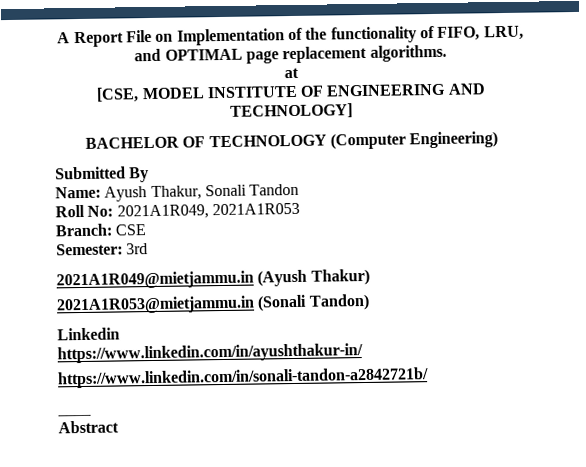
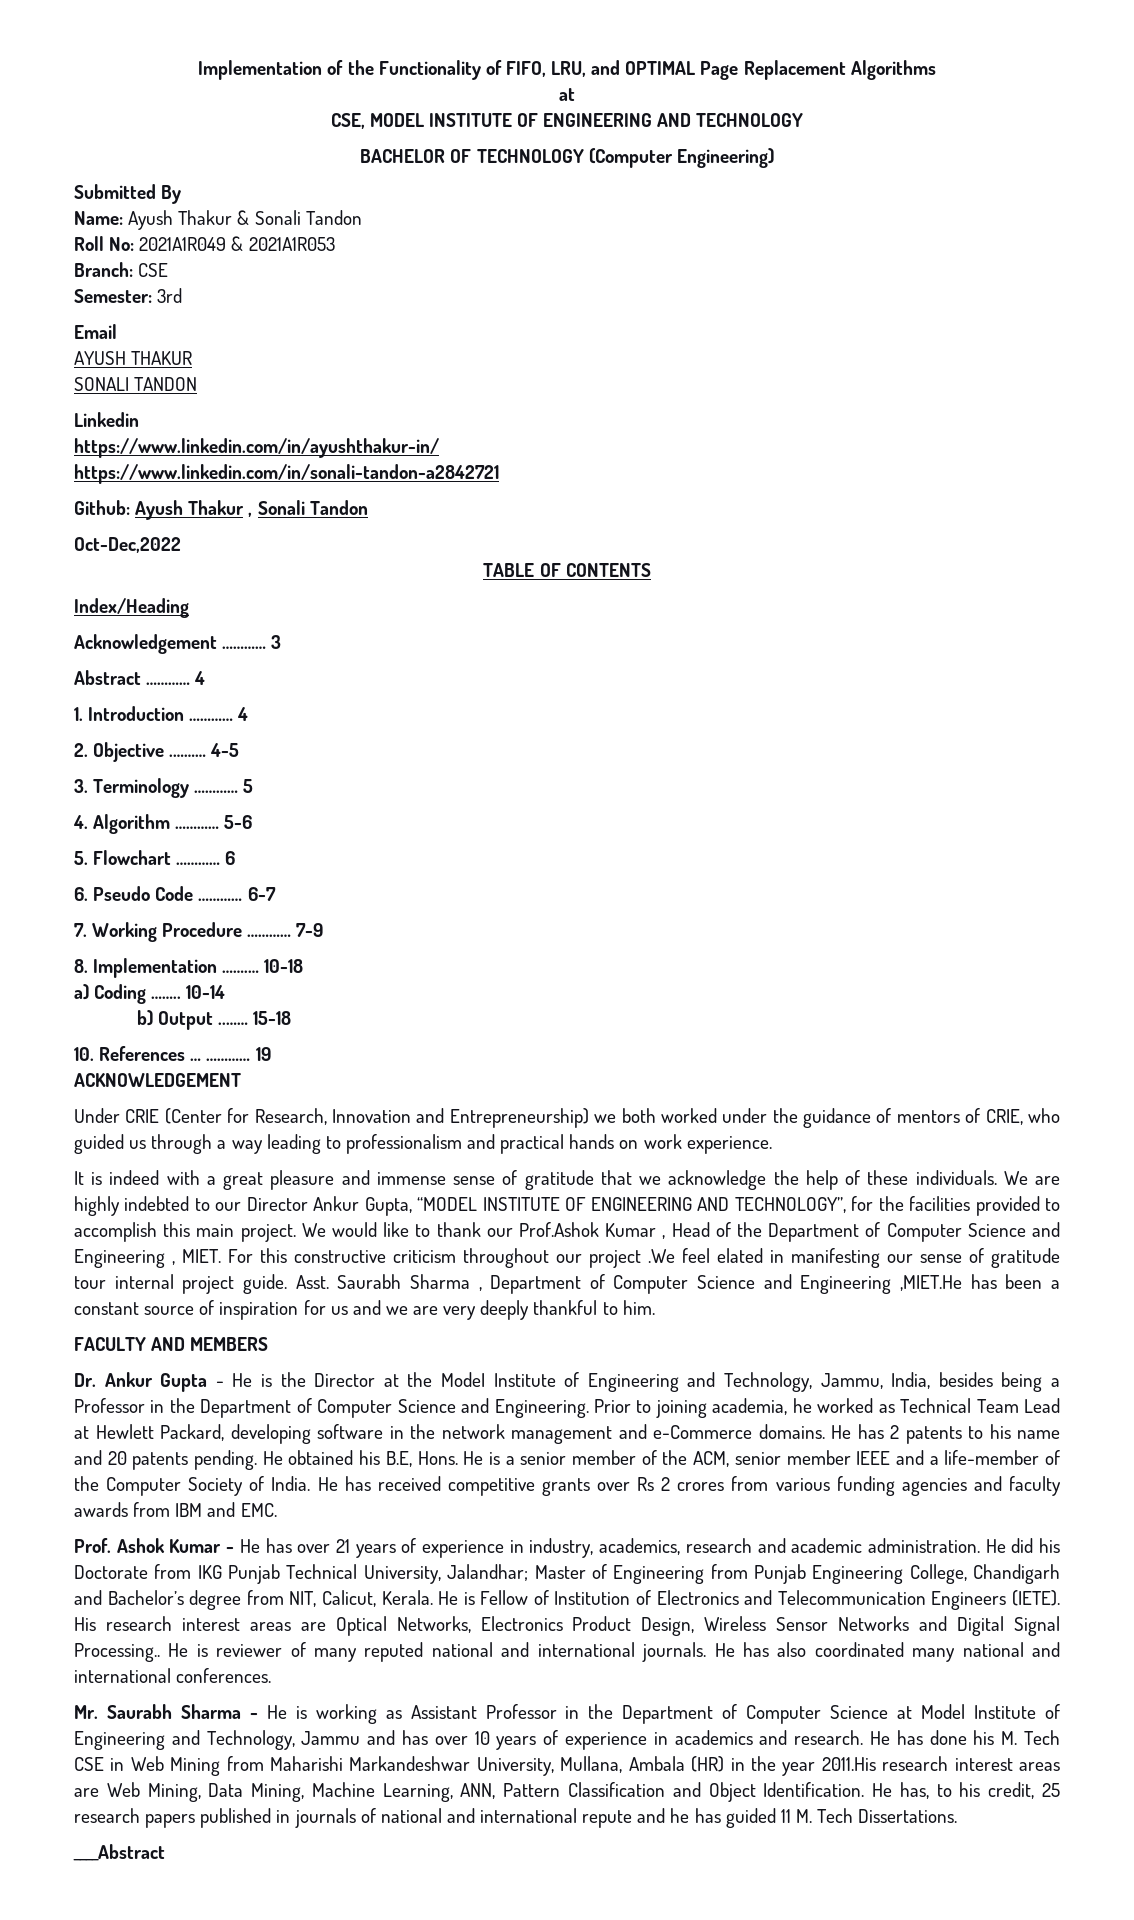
[57,29,174,48] A Report File on -> (198, 70) none
[330,26,417,44] functionality -> [378,60,481,80] Functionality
[246,44,447,64] page replacement algorithms. -> [700,60,936,80] Page Replacement Algorithms
[96,87,140,103] [CSE, -> [330,113,365,129] CSE,
[230,103,353,119] TECHNOLOGY] -> [696,113,804,127] TECHNOLOGY
[150,185,202,201] Thakur, -> [178,210,250,225] Thakur &
[116,204,209,220] 2021A1R049, -> [139,236,244,251] 2021A1R049 &
[56,268,370,290] [56,293,370,315] [57,327,120,341] [57,343,363,364] [57,367,429,389] [57,413,92,417] [58,420,119,434] 2021A1R049@mietjammu.in (Ayush Thakur) // 2021A1R053@mietjammu.in (Sonali Tandon) // Linkedin // https://www.linkedin.com/in/ayushthakur-in/ // https://www.linkedin.com/in/sonali-tandon-a2842721b/ // ____ // Abstract -> [74,324,117,339] [74,351,193,365] [74,377,198,391] [74,412,139,427] [74,438,439,458] [74,464,499,484] [74,500,368,520] [74,537,181,553] [483,563,651,577] [74,598,189,618] [74,634,282,654] [74,670,206,685] [74,706,249,721] [74,742,240,762] [74,778,254,798] [73,814,253,834] [74,850,236,865] [74,886,276,901] [74,922,324,942] [74,958,304,978] [74,984,226,1004] [136,1010,292,1030] [74,1046,271,1061] [74,1073,241,1087] [74,1108,1061,1128] [74,1134,772,1154] [74,1170,1060,1190] [74,1196,1061,1216] [74,1222,1060,1242] [74,1248,1060,1268] [74,1274,1060,1294] [74,1300,655,1320] [74,1337,269,1351] [74,1372,1060,1392] [74,1398,1061,1418] [74,1424,1060,1444] [74,1450,1060,1470] [74,1476,1061,1496] [74,1502,277,1517] [74,1538,1061,1558] [74,1564,1061,1584] [74,1590,1060,1610] [74,1616,1060,1636] [74,1642,1060,1662] [74,1668,272,1683] [74,1704,1060,1724] [74,1730,1060,1750] [74,1756,1060,1776] [74,1782,1061,1802] [74,1808,958,1828] [73,1844,165,1861] Email // AYUSH THAKUR // SONALI TANDON // Linkedin // https://www.linkedin.com/in/ayushthakur-in/ // https://www.linkedin.com/in/sonali-tandon-a2842721 // Github: Ayush Thakur , Sonali Tandon // Oct-Dec,2022 // TABLE OF CONTENTS // Index/Heading // Acknowledgement ………… 3 // Abstract ………… 4 // 1. Introduction ………… 4 // 2. Objective .……… 4-5 // 3. Terminology ………… 5 // 4. Algorithm ………… 5-6 // 5. Flowchart ………… 6 // 6. Pseudo Code ………… 6-7 // 7. Working Procedure ………… 7-9 // 8. Implementation …….… 10-18 // a) Coding …….. 10-14 // b) Output ..…… 15-18 // 10. References … ………… 19 // ACKNOWLEDGEMENT // Under CRIE (Center for Research, Innovation and Entrepreneurship) we both worked under the guidance of mentors of CRIE, who guided us through a way leading to professionalism and practical hands on work experience. // It is indeed with a great pleasure and immense sense of gratitude that we acknowledge the help of these individuals. We are highly indebted to our Director Ankur Gupta, “MODEL INSTITUTE OF ENGINEERING AND TECHNOLOGY”, for the facilities provided to accomplish this main project. We would like to thank our Prof.Ashok Kumar , Head of the Department of Computer Science and Engineering , MIET. For this constructive criticism throughout our project .We feel elated in manifesting our sense of gratitude tour internal project guide. Asst. Saurabh Sharma , Department of Computer Science and Engineering ,MIET.He has been a constant source of inspiration for us and we are very deeply thankful to him. // FACULTY AND MEMBERS // Dr. Ankur Gupta - He is the Director at the ModeI Institute of Engineering and Technology, Jammu, India, besides being a Professor in the Department of Computer Science and Engineering. Prior to joining academia, he worked as Technical Team Lead at Hewlett Packard, developing software in the network management and e-Commerce domains. He has 2 patents to his name and 20 patents pending. He obtained his B.E, Hons. He is a senior member of the ACM, senior member IEEE and a life-member of the Computer Society of India. He has received competitive grants over Rs 2 crores from various funding agencies and faculty awards from IBM and EMC. // Prof. Ashok Kumar - He has over 21 years of experience in industry, academics, research and academic administration. He did his Doctorate from IKG Punjab Technical University, Jalandhar; Master of Engineering from Punjab Engineering College, Chandigarh and Bachelor’s degree from NIT, Calicut, Kerala. He is Fellow of Institution of Electronics and Telecommunication Engineers (IETE). His research interest areas are Optical Networks, Electronics Product Design, Wireless Sensor Networks and Digital Signal Processing.. He is reviewer of many reputed national and international journals. He has also coordinated many national and international conferences. // Mr. Saurabh Sharma - He is working as Assistant Professor in the Department of Computer Science at Model Institute of Engineering and Technology, Jammu and has over 10 years of experience in academics and research. He has done his M. Tech CSE in Web Mining from Maharishi Markandeshwar University, Mullana, Ambala (HR) in the year 2011.His research interest areas are Web Mining, Data Mining, Machine Learning, ANN, Pattern Classification and Object Identification. He has, to his credit, 25 research papers published in journals of national and international repute and he has guided 11 M. Tech Dissertations. // ____Abstract

